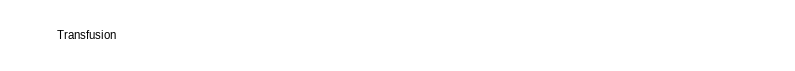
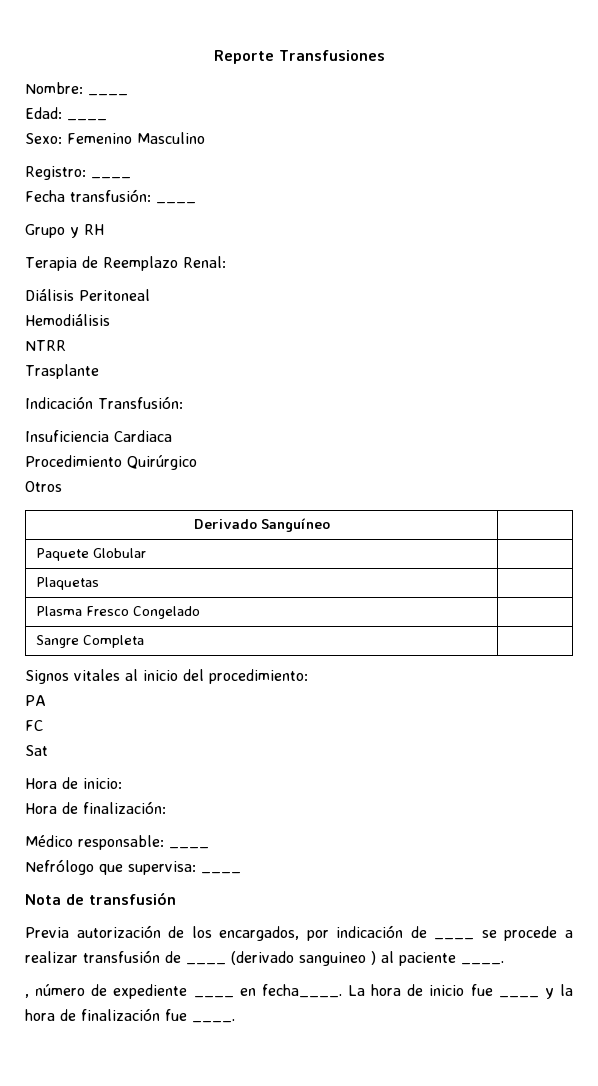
[57,30,116,39] Transfusion -> [213,50,385,64] [25,82,83,94] [88,94,128,96] [25,107,62,119] [67,119,107,121] [25,132,205,144] [25,166,131,180] [25,189,151,202] [156,202,196,204] [25,224,104,238] [25,256,226,271] [25,289,150,301] [25,314,110,326] [25,340,66,351] [25,364,99,379] [25,396,183,409] [25,430,172,442] [25,455,197,470] [25,481,62,492] [193,518,330,532] [35,548,146,561] [35,577,99,590] [35,606,200,619] [35,635,144,648] [25,669,308,684] [25,695,46,706] [25,720,43,731] [25,745,48,756] [25,777,122,789] [25,801,166,814] [25,835,209,850] [25,859,241,875] [25,893,176,905] [25,925,427,941] [434,938,475,940] [481,926,573,941] [25,950,181,963] [186,951,504,966] [25,984,234,999] [239,984,493,998] [498,984,573,999] [25,1008,235,1023] Reporte Transfusiones // Nombre: ____ // Edad: ____ // Sexo: Femenino Masculino // Registro: ____ // Fecha transfusión: ____ // Grupo y RH // Terapia de Reemplazo Renal: // Diálisis Peritoneal // Hemodiálisis // NTRR // Trasplante // Indicación Transfusión: // Insuficiencia Cardiaca // Procedimiento Quirúrgico // Otros // Derivado Sanguíneo | // Paquete Globular | // Plaquetas | // Plasma Fresco Congelado | // Sangre Completa | // Signos vitales al inicio del procedimiento: // PA // FC // Sat // Hora de inicio: // Hora de finalización: // Médico responsable: ____ // Nefrólogo que supervisa: ____ // Nota de transfusión // Previa autorización de los encargados, por indicación de ____ se procede a realizar transfusión de ____ (derivado sanguineo ) al paciente ____. // , número de expediente ____ en fecha____. La hora de inicio fue ____ y la hora de finalización fue ____.

